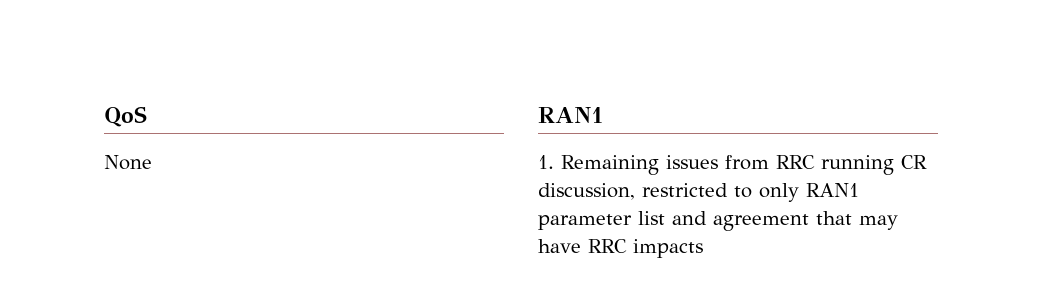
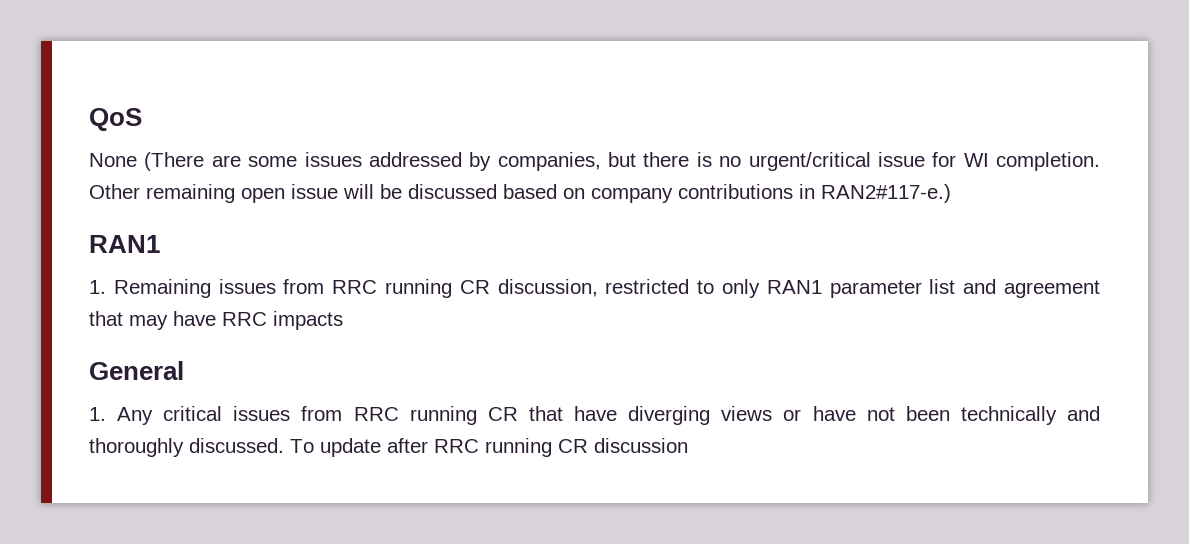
(152, 162) none -> [144,152,1100,171] [89,184,951,203] (There are some issues addressed by companies, but there is no urgent/critical issue for WI completion. Other remaining open issue will be discussed based on company contributions in RAN2#117-e.)
(703, 248) none -> [89,361,184,380] [89,406,1100,425] [89,438,688,457] // General // 1. Any critical issues from RRC running CR that have diverging views or have not been technically and thoroughly discussed. To update after RRC running CR discussion

